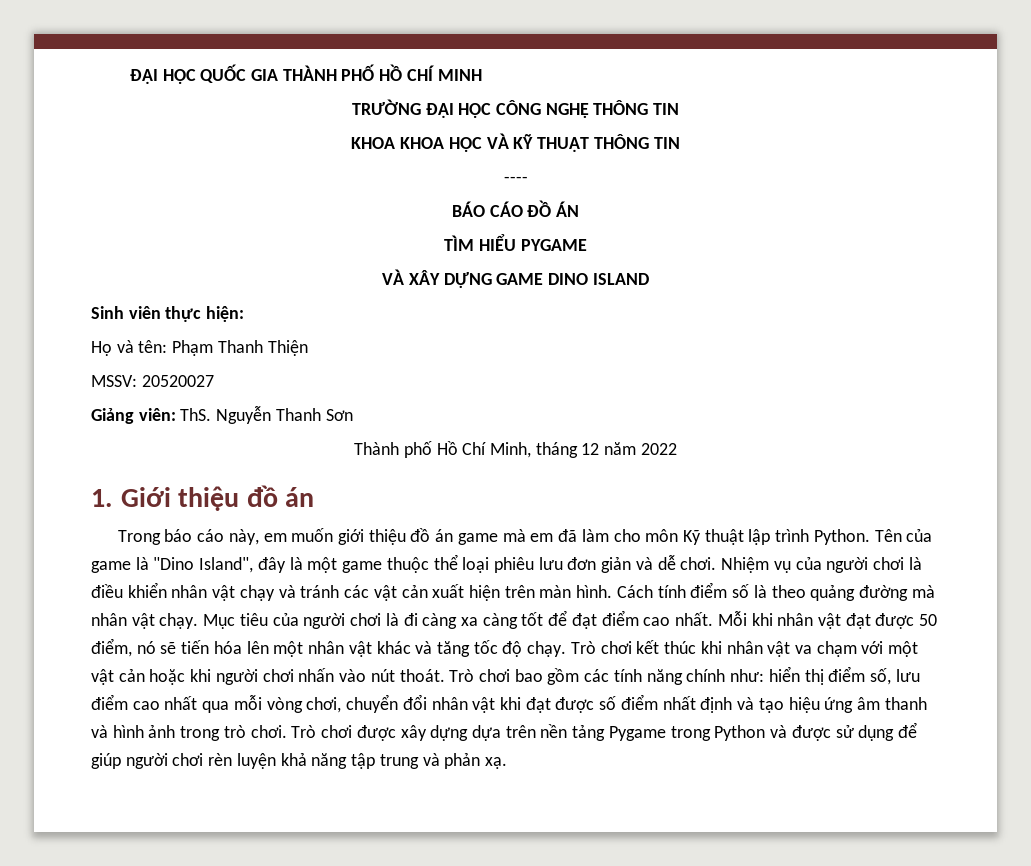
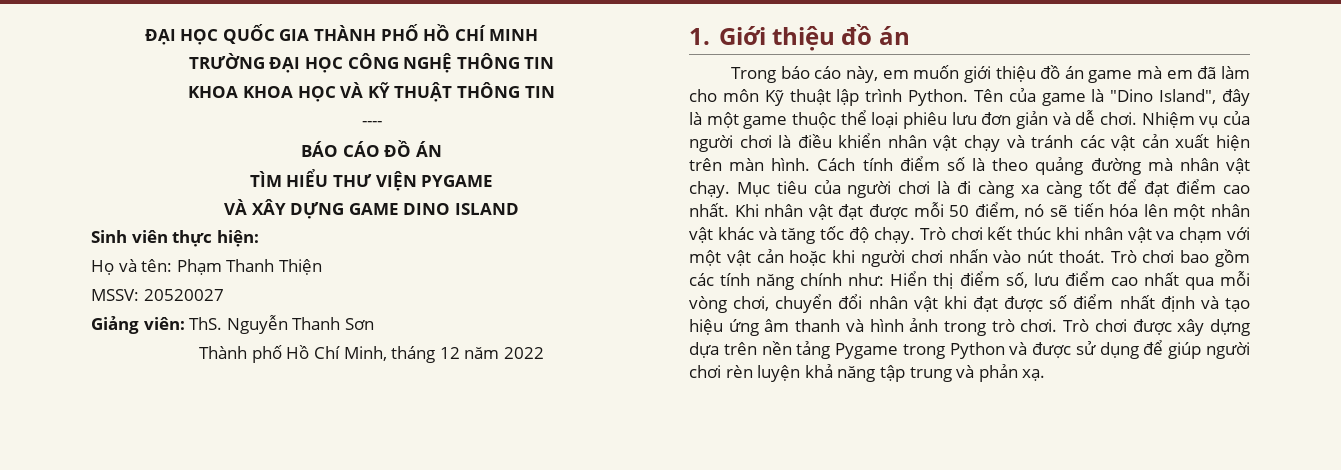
(516, 242) none -> [333,171,417,191] THƯ VIỆN
[717,611,773,626] Mỗi khi -> [734,204,759,217] Khi
(915, 621) none -> [913,202,944,217] mỗi
[768,666,800,682] hiển -> [890,271,928,286] Hiển

